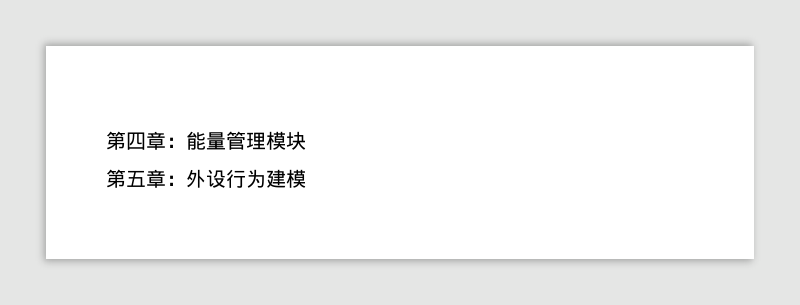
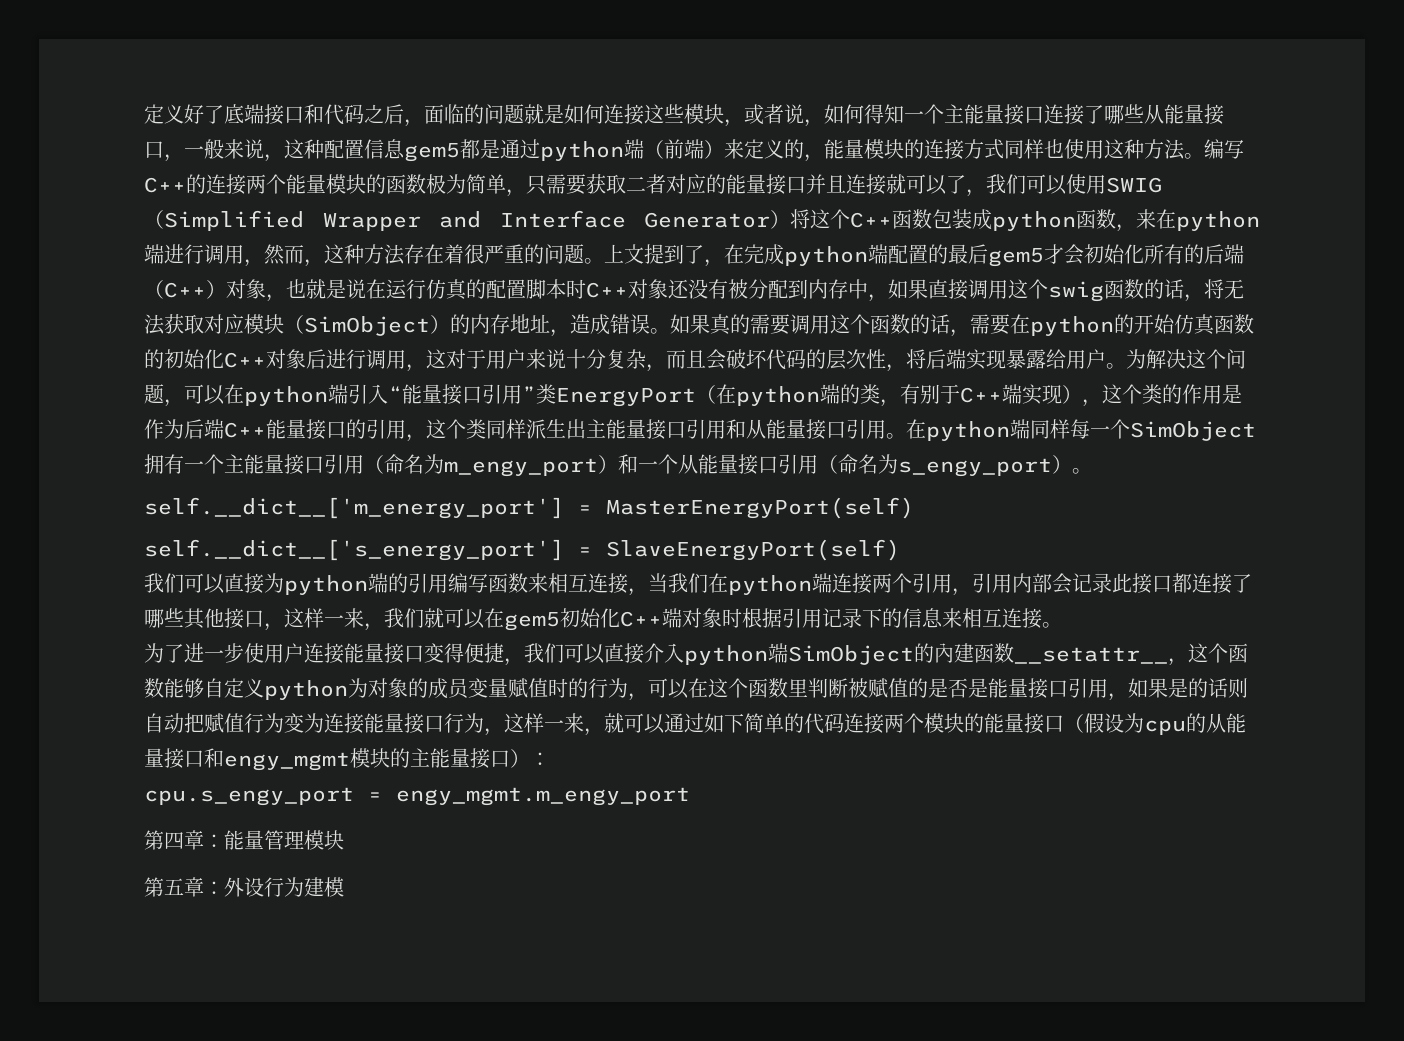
(106, 140) none -> [144,104,1224,127] [144,139,1244,162] [144,174,1162,197] [144,209,1260,232] [144,244,1244,267] [144,279,1244,302] [144,314,1254,337] [144,349,1246,372] [144,384,1242,407] [144,419,1256,442] [144,454,1092,477] [144,497,914,519] [144,539,900,561] [144,573,1252,596] [144,608,1062,631] [144,643,1248,666] [144,678,1248,701] [144,713,1246,736] [144,748,550,771] [144,787,690,806] 定义好了底端接口和代码之后，面临的问题就是如何连接这些模块，或者说，如何得知一个主能量接口连接了哪些从能量接口，一般来说，这种配置信息gem5都是通过python端（前端）来定义的，能量模块的连接方式同样也使用这种方法。编写C++的连接两个能量模块的函数极为简单，只需要获取二者对应的能量接口并且连接就可以了，我们可以使用SWIG（Simplified Wrapper and Interface Generator）将这个C++函数包装成python函数，来在python端进行调用，然而，这种方法存在着很严重的问题。上文提到了，在完成python端配置的最后gem5才会初始化所有的后端（C++）对象，也就是说在运行仿真的配置脚本时C++对象还没有被分配到内存中，如果直接调用这个swig函数的话，将无法获取对应模块（SimObject）的内存地址，造成错误。如果真的需要调用这个函数的话，需要在python的开始仿真函数的初始化C++对象后进行调用，这对于用户来说十分复杂，而且会破坏代码的层次性，将后端实现暴露给用户。为解决这个问题，可以在python端引入“能量接口引用”类EnergyPort（在python端的类，有别于C++端实现），这个类的作用是作为后端C++能量接口的引用，这个类同样派生出主能量接口引用和从能量接口引用。在python端同样每一个SimObject拥有一个主能量接口引用（命名为m_engy_port）和一个从能量接口引用（命名为s_engy_port）。 // self.__dict__['m_energy_port'] = MasterEnergyPort(self) // self.__dict__['s_energy_port'] = SlaveEnergyPort(self) // 我们可以直接为python端的引用编写函数来相互连接，当我们在python端连接两个引用，引用内部会记录此接口都连接了哪些其他接口，这样一来，我们就可以在gem5初始化C++端对象时根据引用记录下的信息来相互连接。 // 为了进一步使用户连接能量接口变得便捷，我们可以直接介入python端SimObject的內建函数__setattr__，这个函数能够自定义python为对象的成员变量赋值时的行为，可以在这个函数里判断被赋值的是否是能量接口引用，如果是的话则自动把赋值行为变为连接能量接口行为，这样一来，就可以通过如下简单的代码连接两个模块的能量接口（假设为cpu的从能量接口和engy_mgmt模块的主能量接口）： // cpu.s_engy_port = engy_mgmt.m_engy_port //

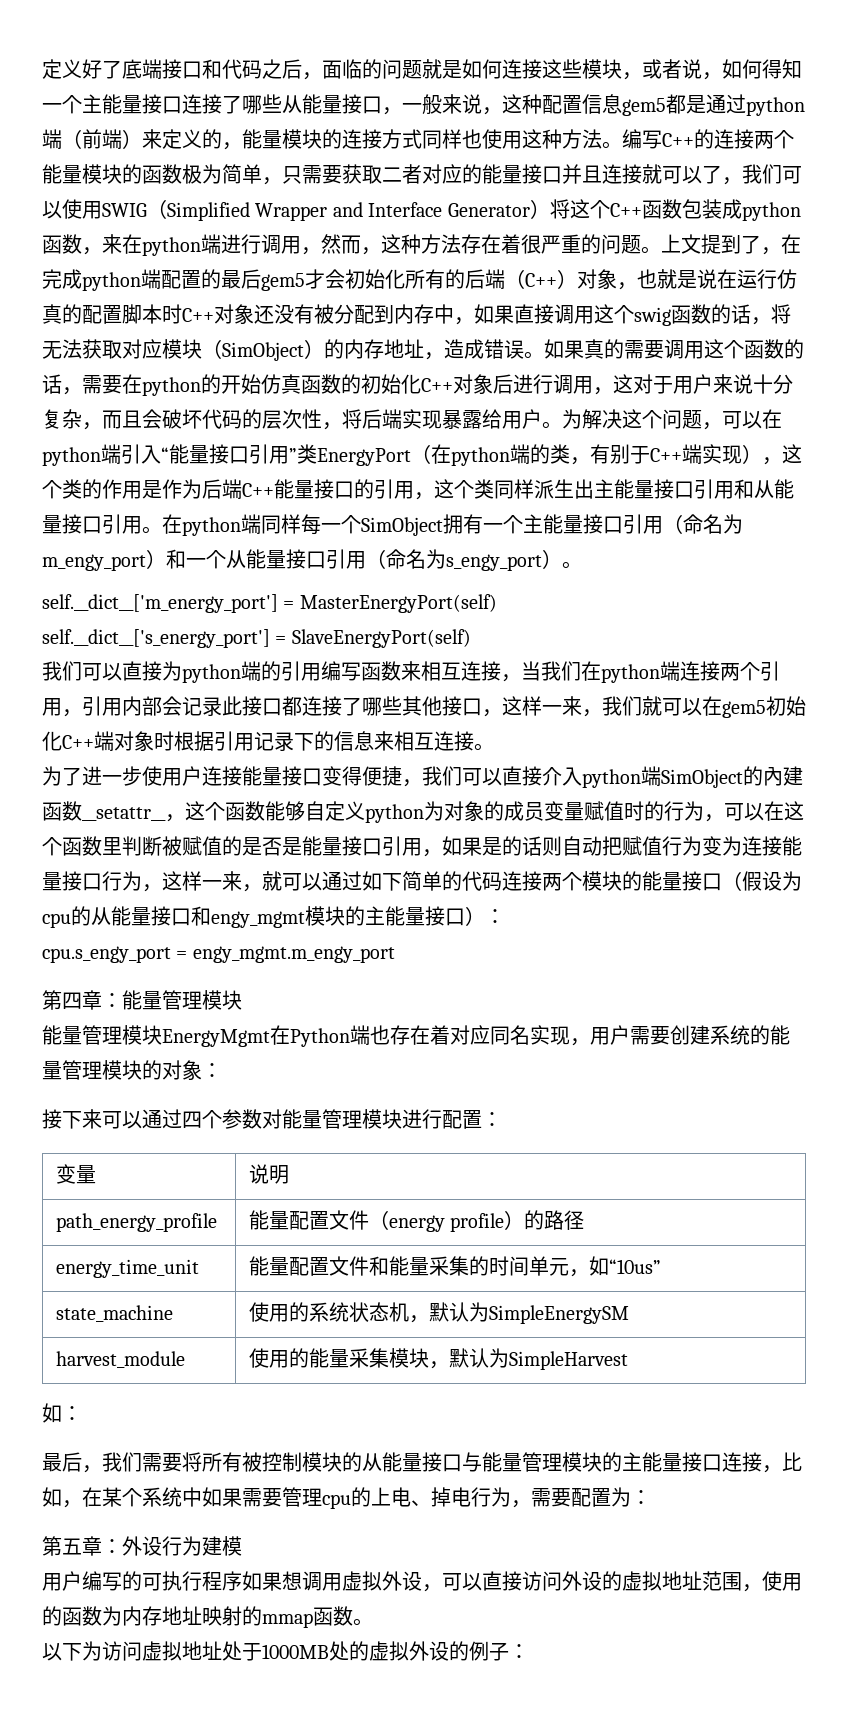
(344, 840) none -> [42,1025,790,1047] [42,1060,222,1080] [42,1109,502,1129] [55,1164,96,1184] [248,1164,289,1184] [55,1213,217,1232] [248,1210,585,1232] [55,1259,199,1278] [248,1256,661,1277] [55,1305,173,1322] [248,1302,629,1324] [55,1351,185,1368] [248,1348,628,1370] [42,1403,82,1423] [42,1452,802,1473] [42,1487,651,1509] // 能量管理模块EnergyMgmt在Python端也存在着对应同名实现，用户需要创建系统的能量管理模块的对象： // 接下来可以通过四个参数对能量管理模块进行配置： // 变量 | 说明 // path_energy_profile | 能量配置文件（energy profile）的路径 // energy_time_unit | 能量配置文件和能量采集的时间单元，如“10us” // state_machine | 使用的系统状态机，默认为SimpleEnergySM // harvest_module | 使用的能量采集模块，默认为SimpleHarvest // 如： // 最后，我们需要将所有被控制模块的从能量接口与能量管理模块的主能量接口连接，比如，在某个系统中如果需要管理cpu的上电、掉电行为，需要配置为：
(344, 887) none -> [42,1571,802,1592] [42,1606,373,1628] [42,1641,529,1661] // 用户编写的可执行程序如果想调用虚拟外设，可以直接访问外设的虚拟地址范围，使用的函数为内存地址映射的mmap函数。 // 以下为访问虚拟地址处于1000MB处的虚拟外设的例子：

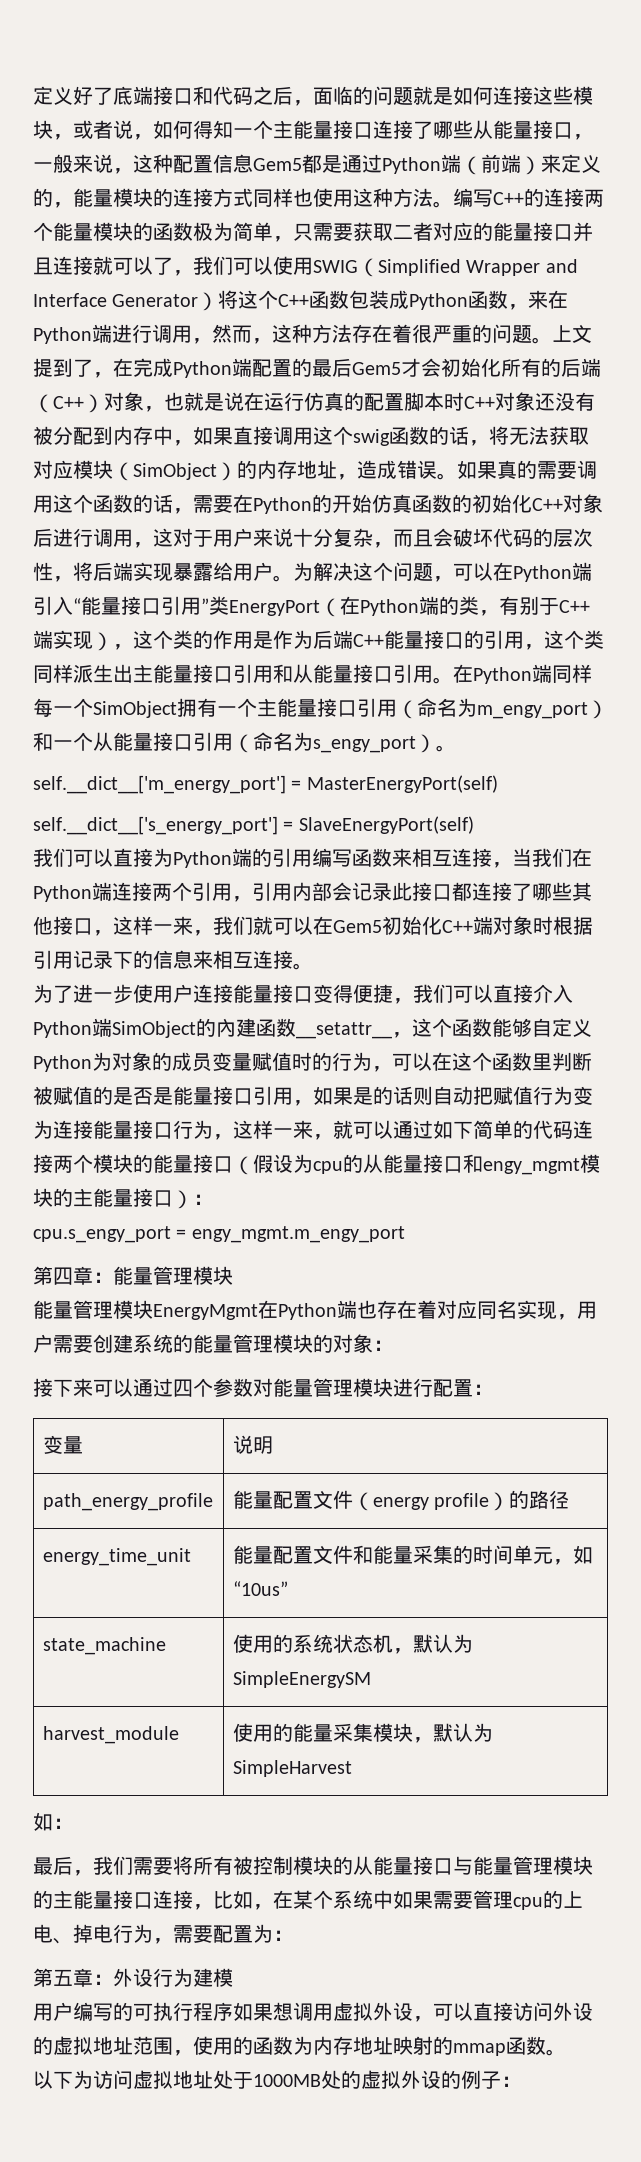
[622,98,666,116] gem5 -> [253,158,302,171] Gem5
[746,97,805,116] python -> [382,157,441,174] Python
[741,202,801,221] python -> [409,293,469,310] Python
[142,237,201,256] python -> [33,327,92,344] Python
[82,272,141,291] python -> [173,361,232,378] Python
[261,273,305,291] gem5 -> [352,362,401,375] Gem5
[142,377,201,396] python -> [253,497,312,514] Python
[42,447,101,466] python -> [513,565,572,582] Python
[451,447,510,466] python -> [360,599,419,616] Python
[182,517,241,536] python -> [473,667,532,684] Python
[182,664,241,683] python -> [173,851,232,868] Python
[601,664,660,683] python -> [33,885,92,902] Python
[722,700,766,718] gem5 -> [333,920,382,933] Gem5
[582,769,641,788] python -> [33,1021,92,1038] Python
[365,804,424,823] python -> [33,1055,92,1072] Python

